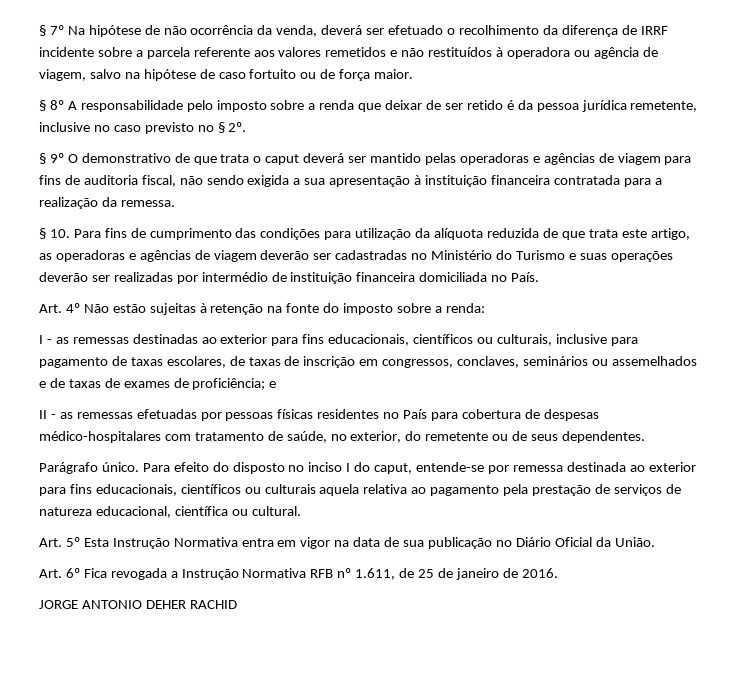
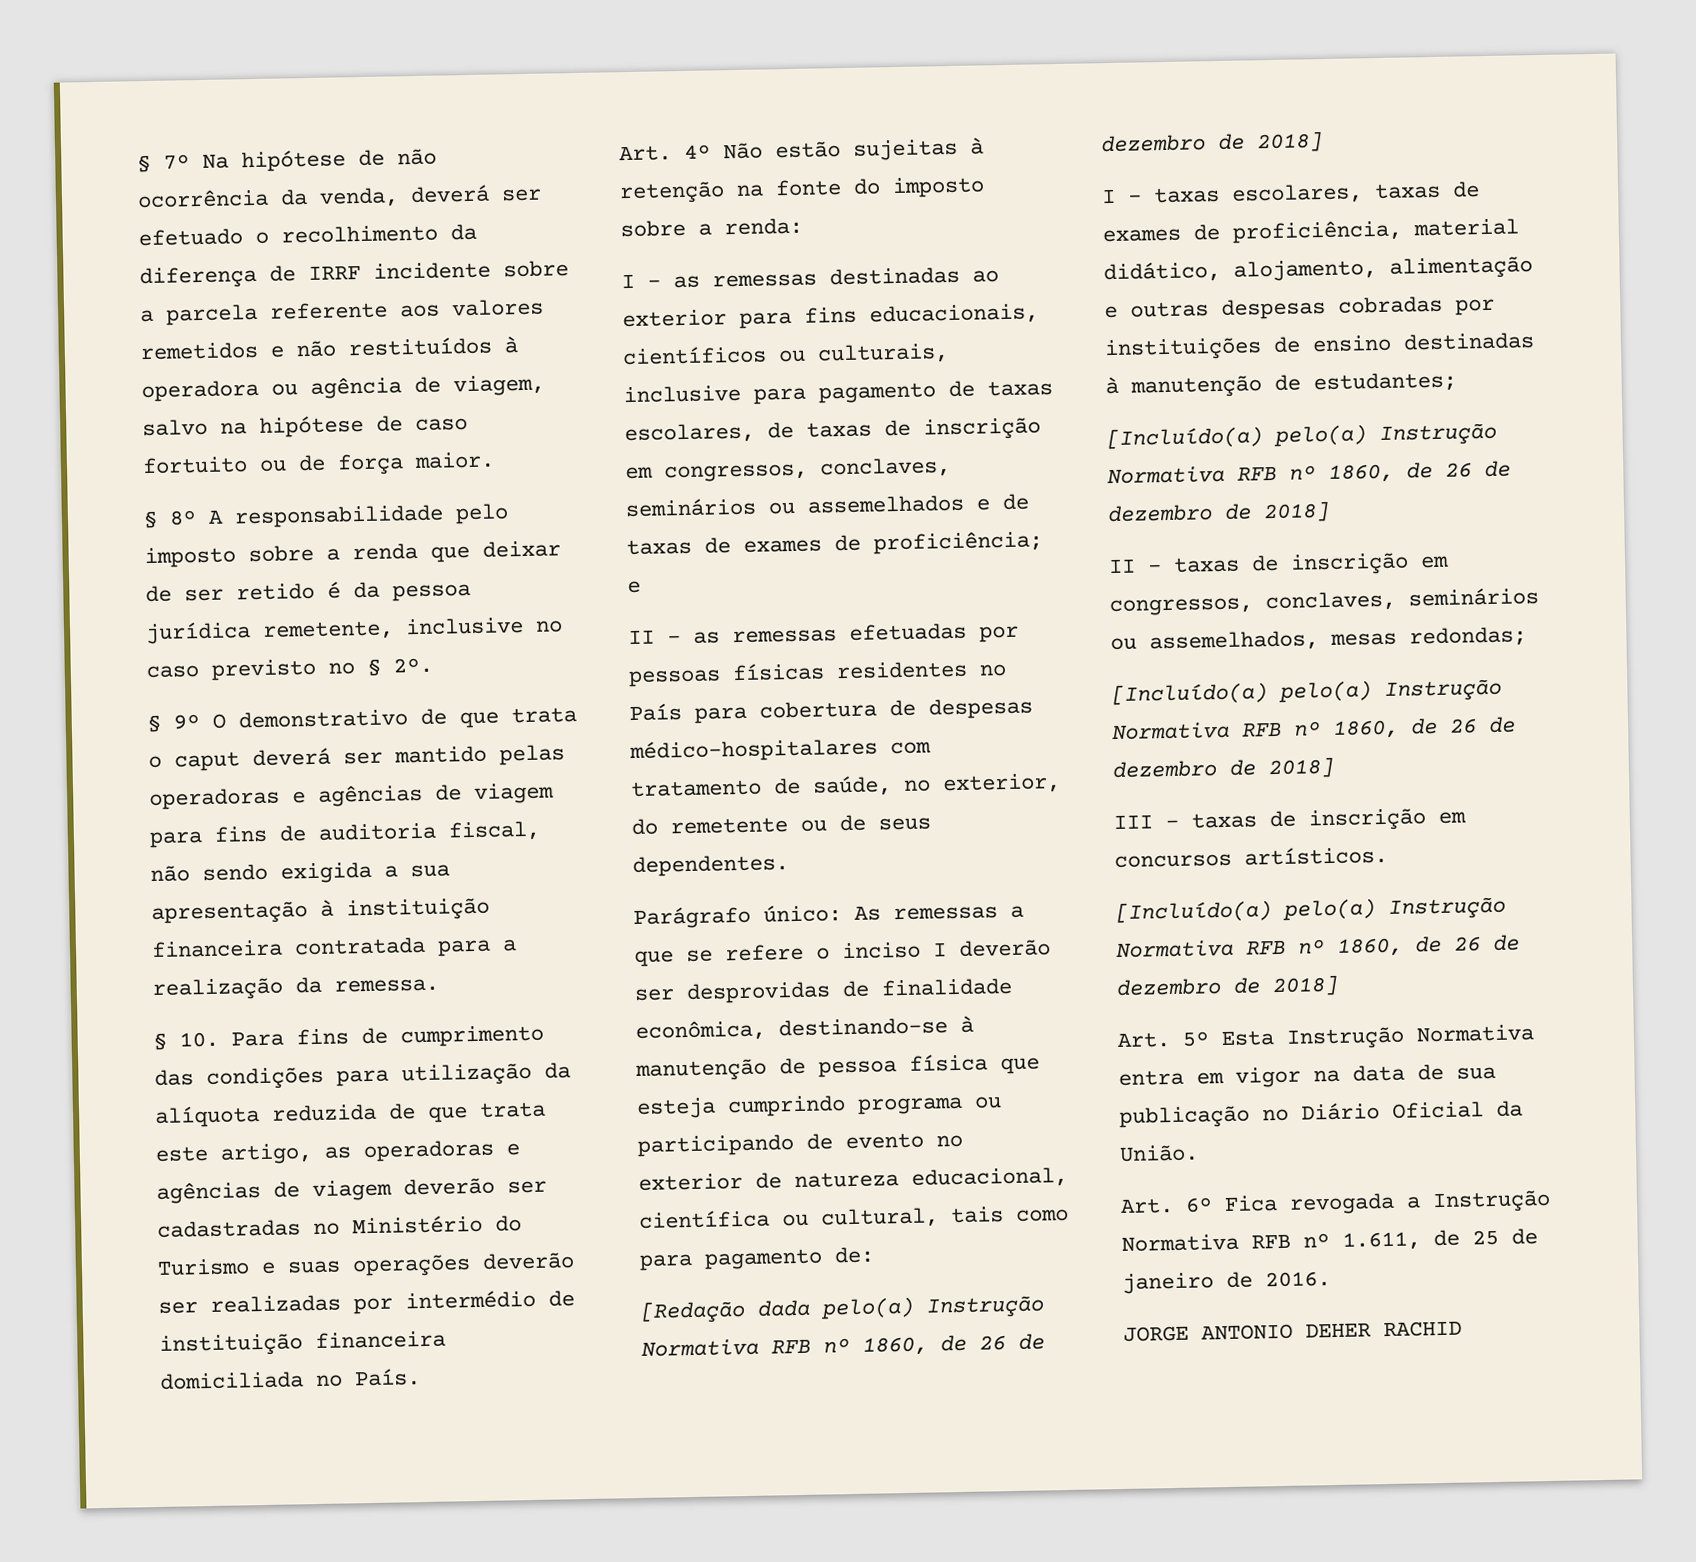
[101,462,696,474] [39,484,662,496] único. Para efeito do disposto no inciso I do caput, entende-se por remessa destinada ao exterior para fins educacionais, científicos ou culturais aquela relativa ao pagamento pela prestação de serviços -> [763,904,1024,923] [634,939,1051,968] [634,977,1013,1005] [635,1015,974,1043] [635,1053,1040,1083] [636,1095,1002,1119] [637,1132,963,1157] [638,1173,743,1191] único: As remessas a que se refere o inciso I deverão ser desprovidas de finalidade econômica, destinando-se à manutenção de pessoa física que esteja cumprindo programa ou participando de evento no exterior
[251,506,301,516] cultural. -> [820,1206,1069,1229] [639,1246,874,1271] [640,1295,1045,1324] [641,1333,1045,1357] [1101,131,1323,153] [1101,181,1480,205] [1102,218,1519,244] [1103,256,1533,284] [1104,295,1495,320] [1104,332,1535,362] [1105,371,1457,399] [1106,422,1497,450] [1107,460,1511,485] [1107,500,1330,523] [1108,552,1449,576] [1109,587,1539,617] [1110,626,1527,653] [1111,678,1502,706] [1111,716,1516,741] [1112,756,1335,779] [1113,808,1466,832] [1114,845,1388,869] [1115,896,1506,924] [1116,934,1520,959] [1116,974,1339,997] cultural, tais como para pagamento de: // [Redação dada pelo(a) Instrução Normativa RFB nº 1860, de 26 de dezembro de 2018] // I - taxas escolares, taxas de exames de proficiência, material didático, alojamento, alimentação e outras despesas cobradas por instituições de ensino destinadas à manutenção de estudantes; // [Incluído(a) pelo(a) Instrução Normativa RFB nº 1860, de 26 de dezembro de 2018] // II - taxas de inscrição em congressos, conclaves, seminários ou assemelhados, mesas redondas; // [Incluído(a) pelo(a) Instrução Normativa RFB nº 1860, de 26 de dezembro de 2018] // III - taxas de inscrição em concursos artísticos. // [Incluído(a) pelo(a) Instrução Normativa RFB nº 1860, de 26 de dezembro de 2018]

